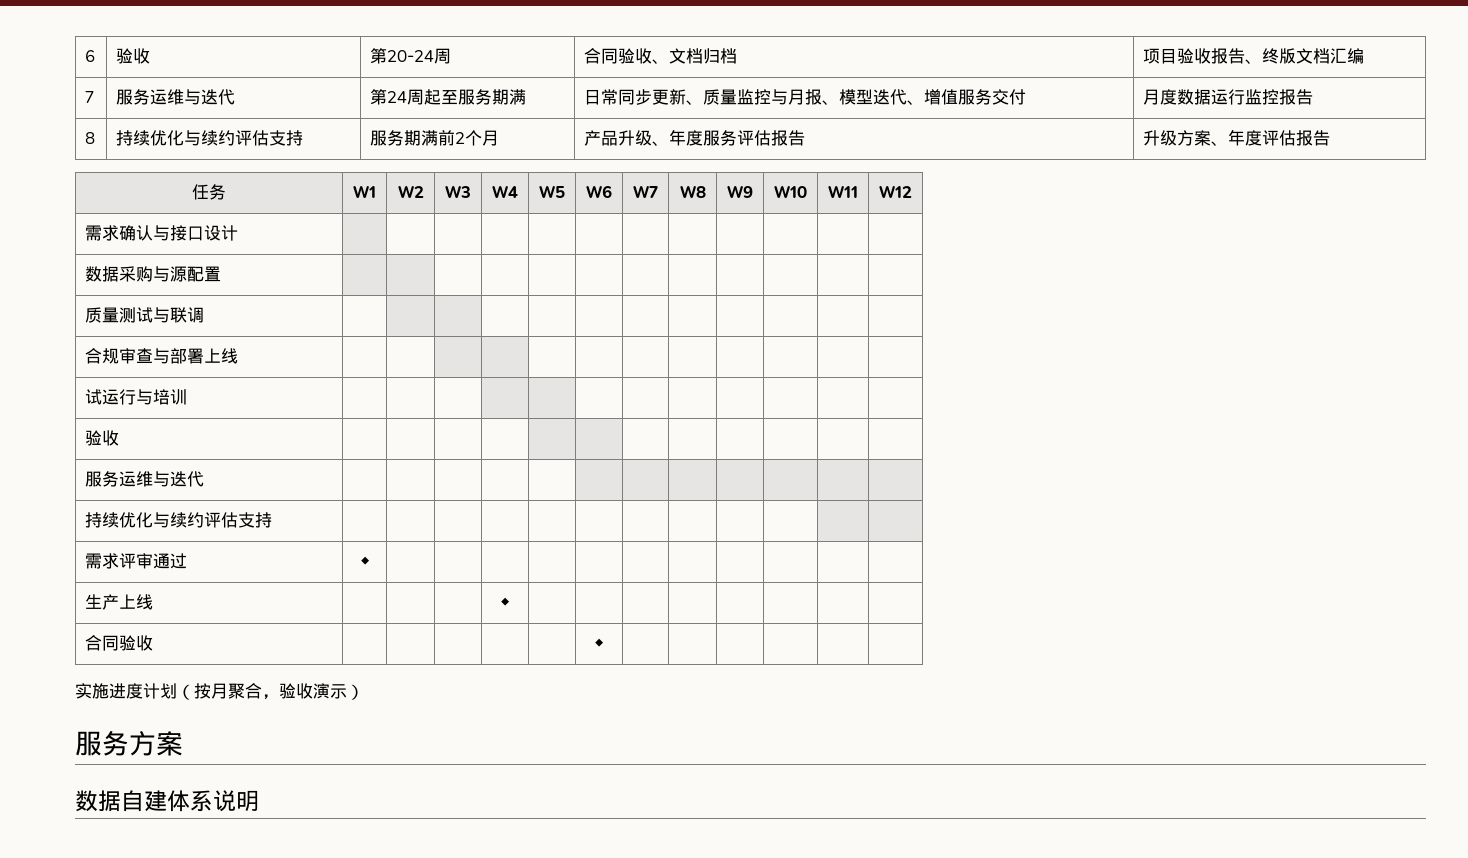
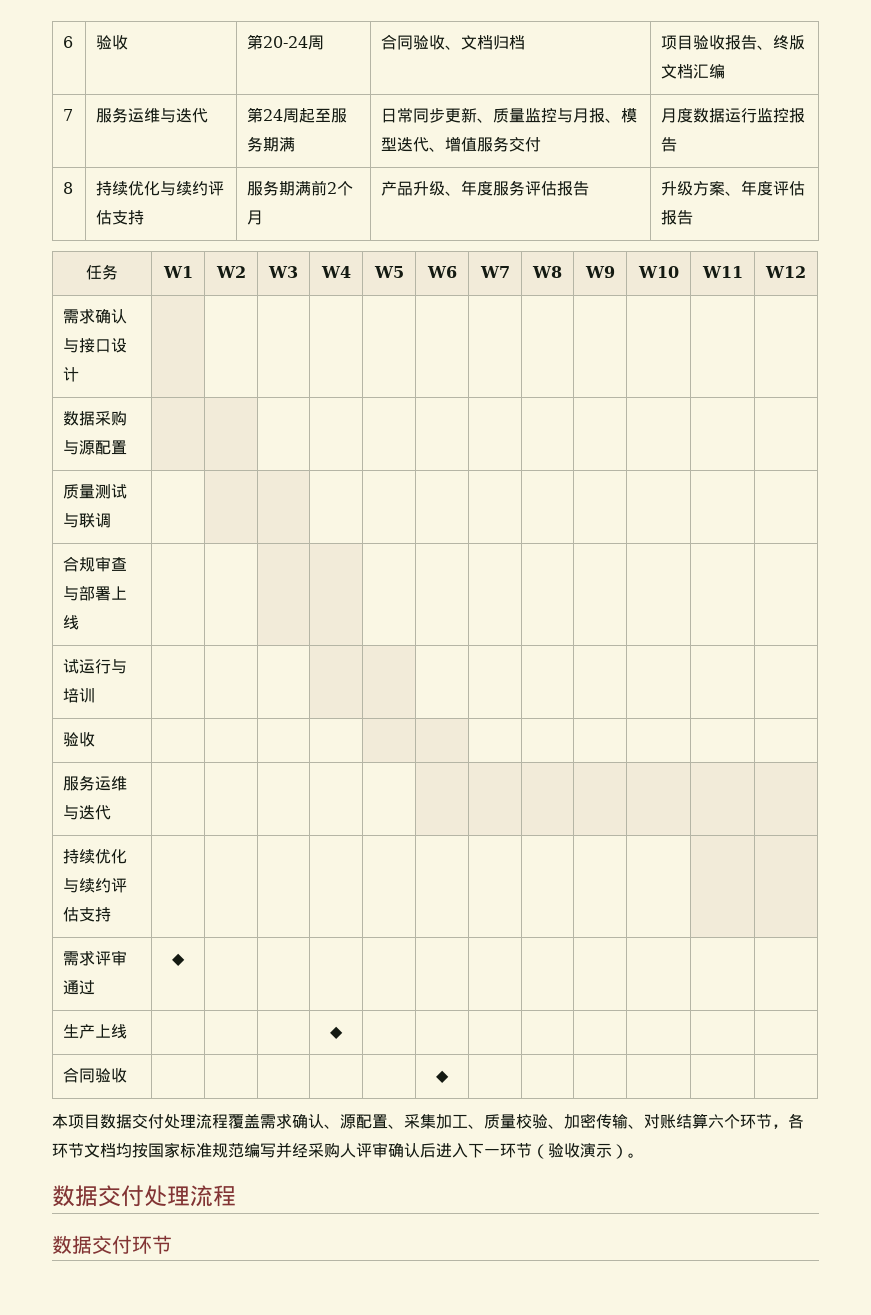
[75,683,279,700] 实施进度计划（按月聚合， -> [52,1113,804,1129] [52,1142,548,1159] 本项目数据交付处理流程覆盖需求确认、源配置、采集加工、质量校验、加密传输、对账结算六个环节，各环节文档均按国家标准规范编写并经采购人评审确认后进入下一环节（
[75,730,183,756] [75,790,259,812] // 服务方案 // 数据自建体系说明 -> [628,1153,644,1158] [52,1185,236,1207] [52,1235,172,1254] 。 // 数据交付处理流程 // 数据交付环节

